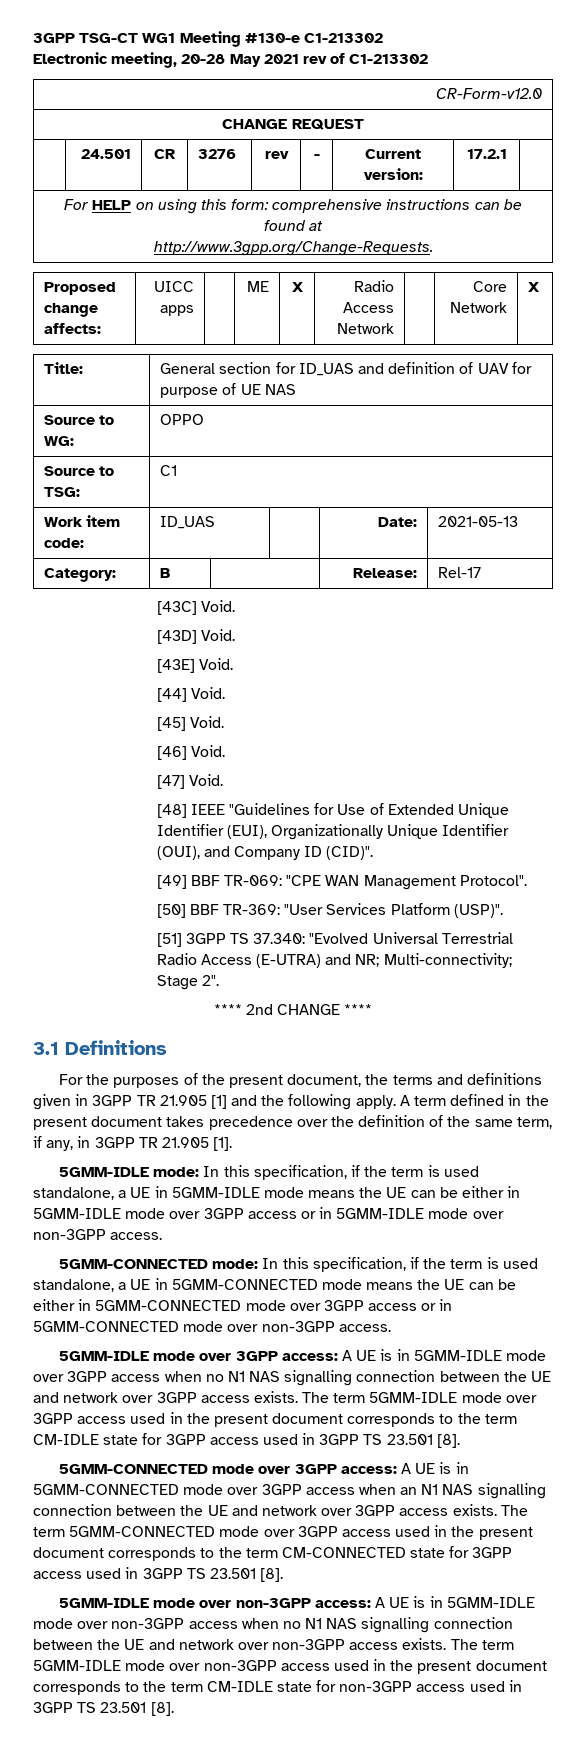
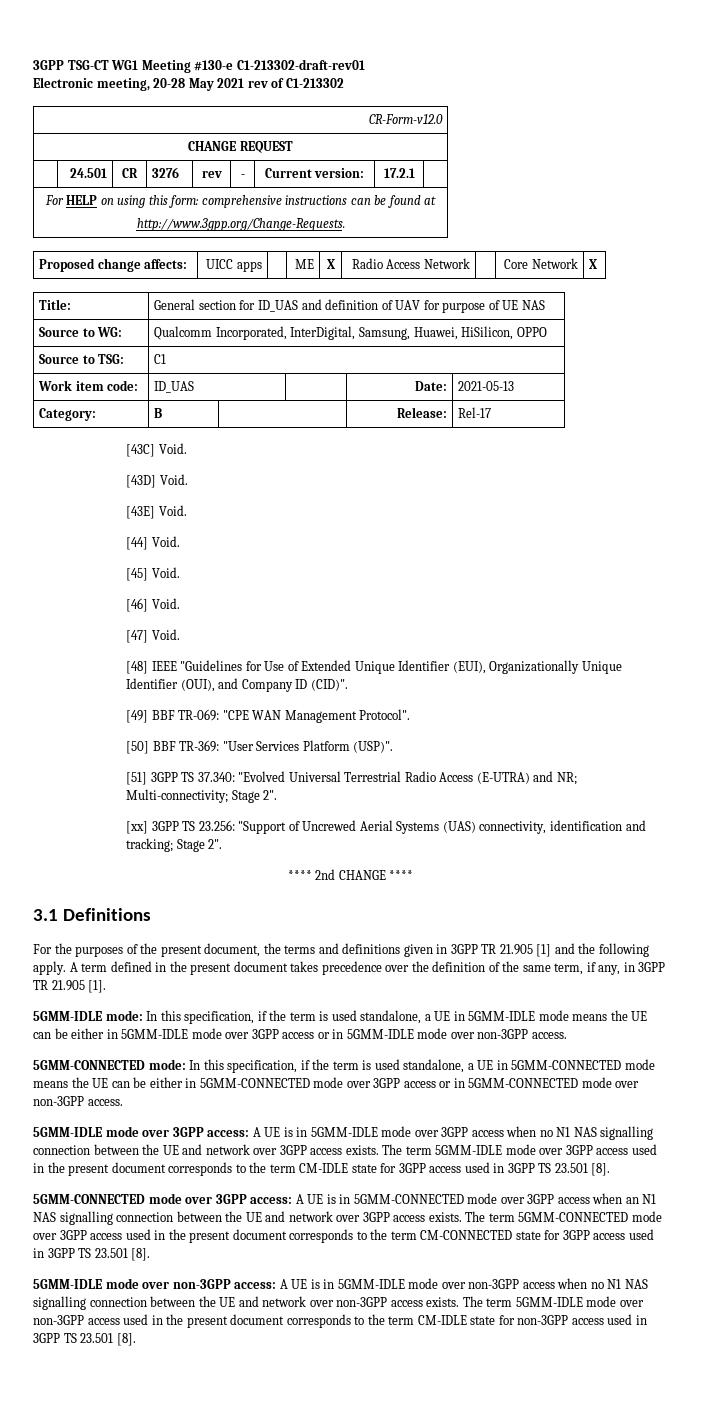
[303,33,383,43] C1-213302 -> [236,59,365,70] C1-213302-draft-rev01
(75, 441) none -> [154,326,514,340] Qualcomm Incorporated, InterDigital, Samsung, Huawei, HiSilicon,
(219, 980) none -> [126,820,646,834] [126,838,223,852] // [xx] 3GPP TS 23.256: "Support of Uncrewed Aerial Systems (UAS) connectivity, identification and tracking; Stage 2".

